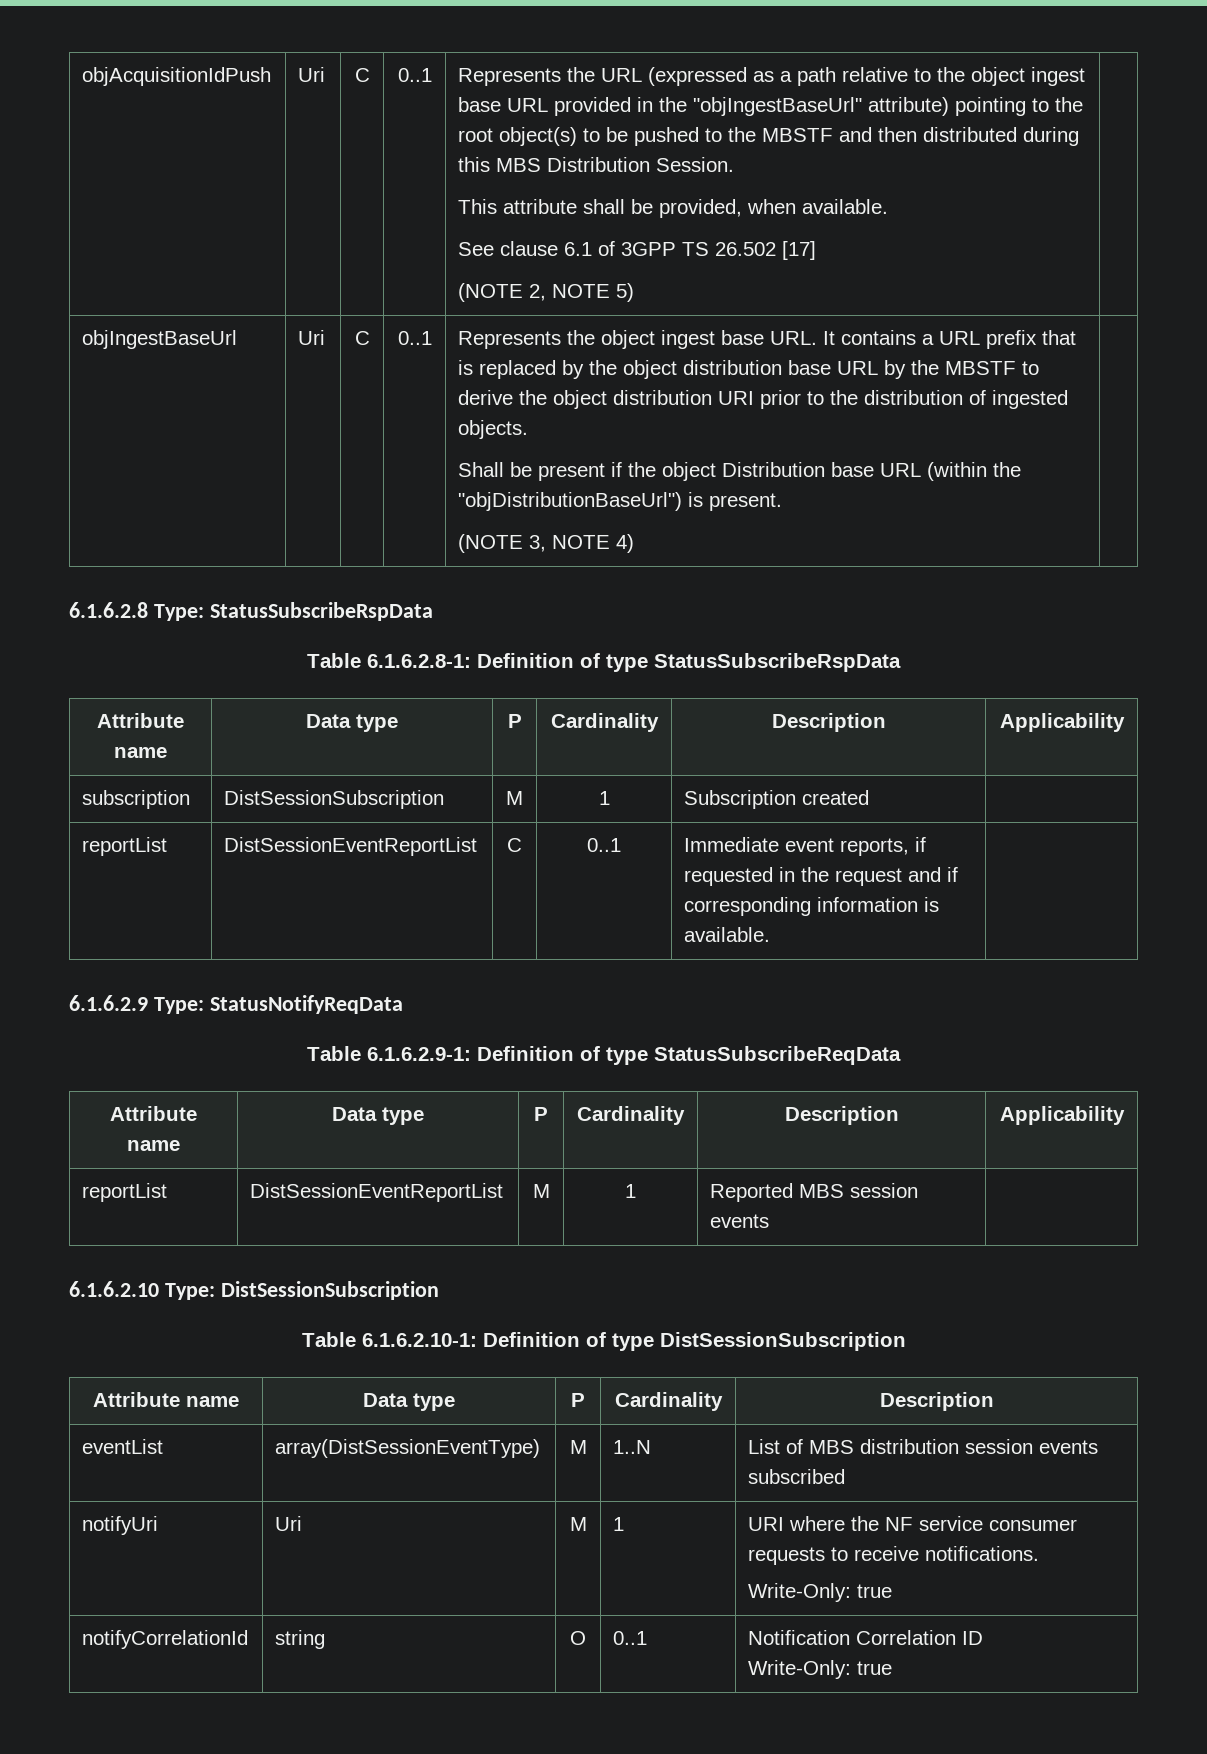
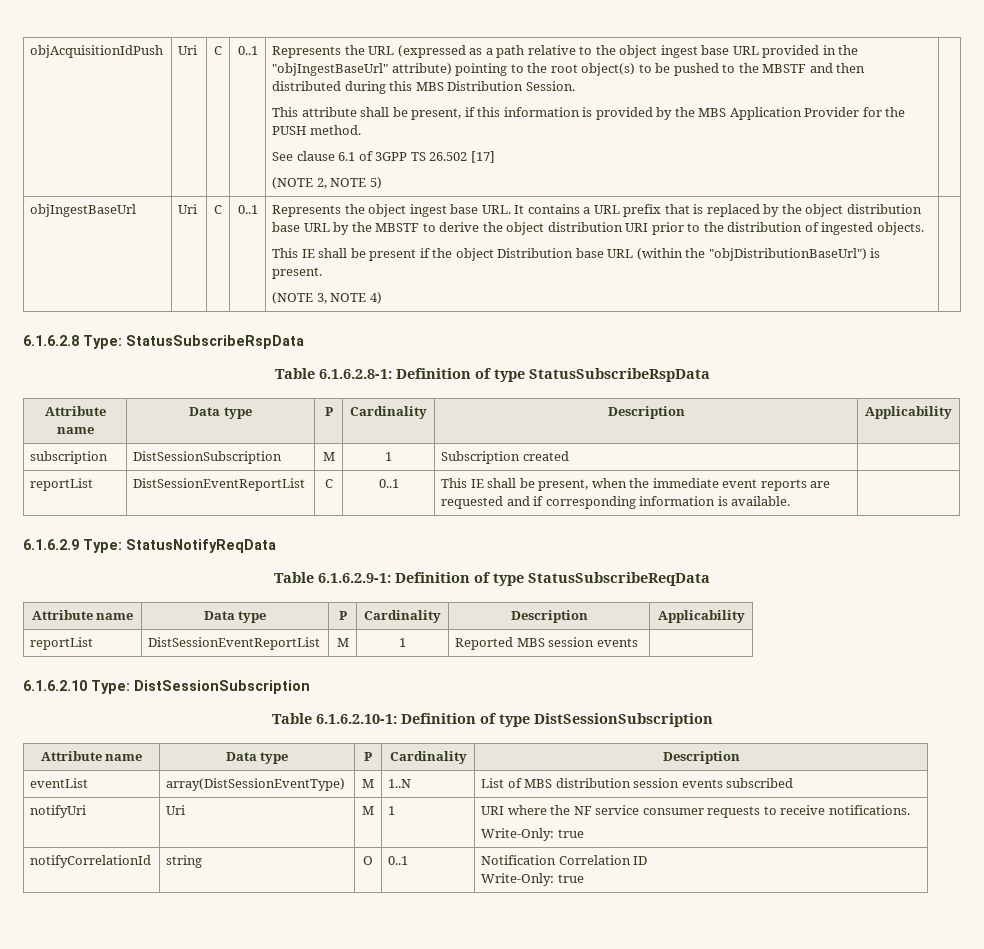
[659,199,889,218] provided, when available. -> [411,107,906,120] [272,125,361,135] present, if this information is provided by the MBS Application Provider for the PUSH method.
[458,462,505,477] Shall -> [272,248,348,258] This IE shall
[684,837,927,856] [684,867,903,886] Immediate event reports, if requested in the request -> [441,478,831,491] [441,496,504,509] This IE shall be present, when the immediate event reports are requested

